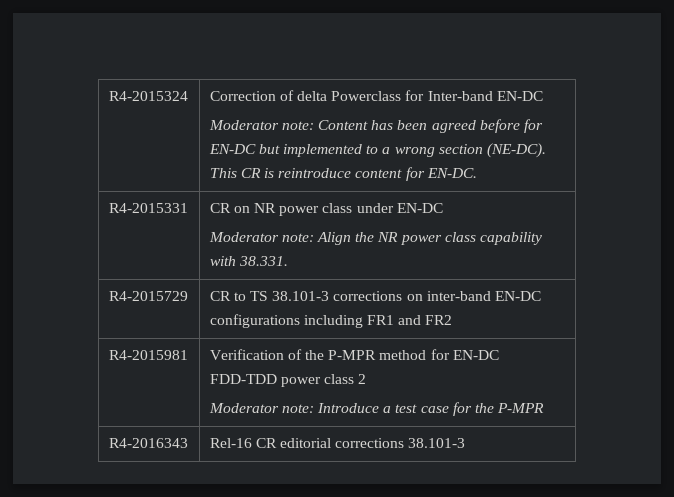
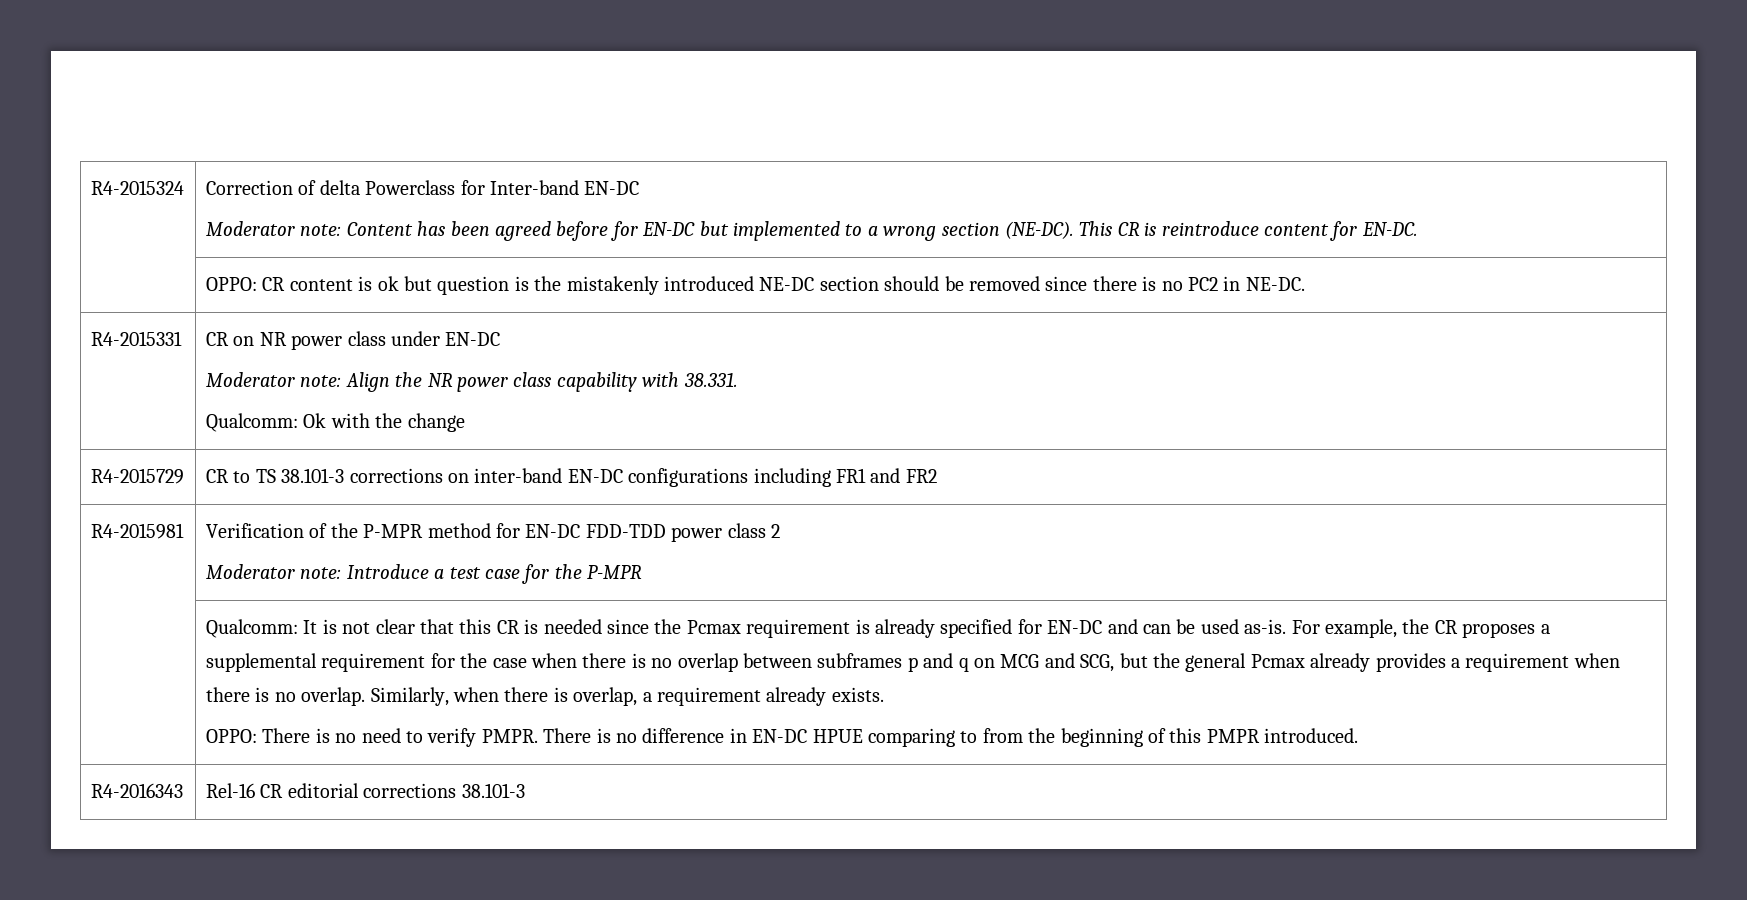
(477, 173) none -> [205,276,1305,295] // | OPPO: CR content is ok but question is the mistakenly introduced NE-DC section should be removed since there is no PC2 in NE-DC.
(288, 261) none -> [205,413,465,432] // Qualcomm: Ok with the change
(545, 408) none -> [205,619,1550,638] [205,653,1620,672] [205,687,884,706] [205,728,1359,747] // | Qualcomm: It is not clear that this CR is needed since the Pcmax requirement is already specified for EN-DC and can be used as-is. For example, the CR proposes a supplemental requirement for the case when there is no overlap between subframes p and q on MCG and SCG, but the general Pcmax already provides a requirement when there is no overlap. Similarly, when there is overlap, a requirement already exists. // OPPO: There is no need to verify PMPR. There is no difference in EN-DC HPUE comparing to from the beginning of this PMPR introduced.

